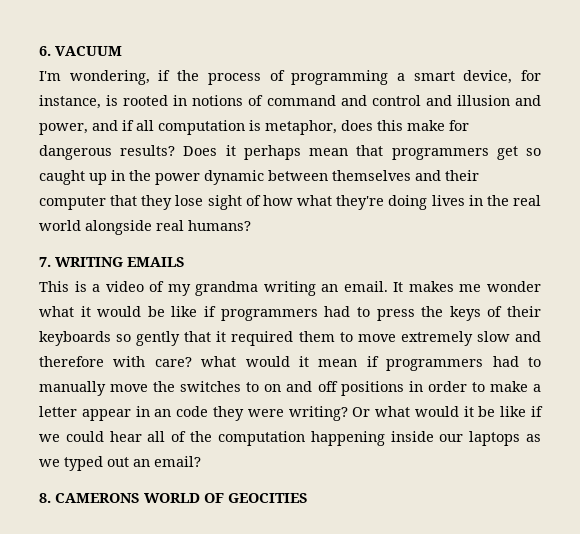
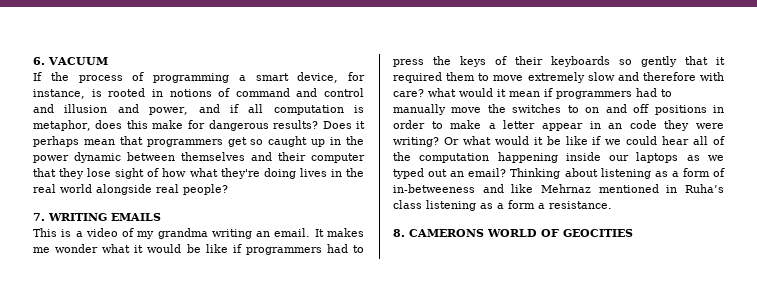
[39,70,171,85] I'm wondering, if -> [33,72,42,81] If
[188,220,251,231] humans? -> [183,184,228,195] people?
(201, 461) none -> [510,168,725,179] [393,184,724,193] [393,200,612,211] Thinking about listening as a form of in-betweeness and like Mehrnaz mentioned in Ruha’s class listening as a form a resistance.

